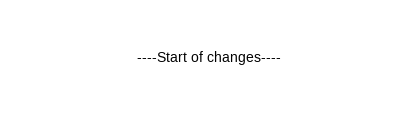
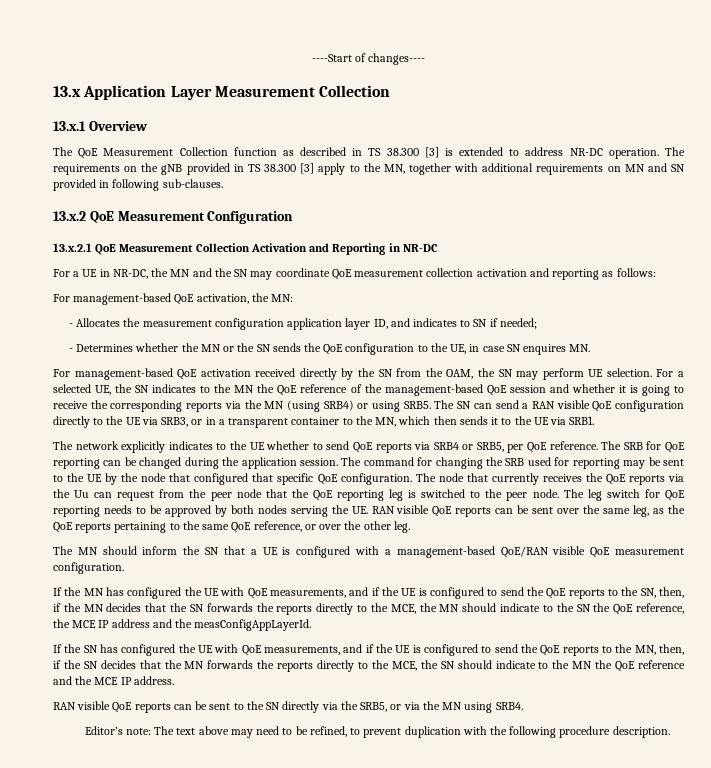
(281, 58) none -> [53,85,391,100] [53,121,147,131] [53,147,685,159] [53,163,685,175] [53,179,223,191] [53,211,294,224] [53,243,438,255] [53,268,656,280] [53,293,294,305] [68,318,537,330] [68,343,591,355] [53,368,684,380] [53,384,684,396] [53,400,684,412] [53,416,595,428] [53,441,685,453] [53,457,684,469] [53,473,684,485] [53,489,685,501] [53,505,685,517] [53,521,410,533] [53,546,684,558] [53,562,124,574] [53,587,684,599] [53,603,685,615] [53,619,312,631] [53,644,684,656] [53,660,685,672] [53,676,174,685] [53,701,523,713] [84,726,670,738] // 13.x Application Layer Measurement Collection // 13.x.1 Overview // The QoE Measurement Collection function as described in TS 38.300 [3] is extended to address NR-DC operation. The requirements on the gNB provided in TS 38.300 [3] apply to the MN, together with additional requirements on MN and SN provided in following sub-clauses. // 13.x.2 QoE Measurement Configuration // 13.x.2.1 QoE Measurement Collection Activation and Reporting in NR-DC // For a UE in NR-DC, the MN and the SN may coordinate QoE measurement collection activation and reporting as follows: // For management-based QoE activation, the MN: // - Allocates the measurement configuration application layer ID, and indicates to SN if needed; // - Determines whether the MN or the SN sends the QoE configuration to the UE, in case SN enquires MN. // For management-based QoE activation received directly by the SN from the OAM, the SN may perform UE selection. For a selected UE, the SN indicates to the MN the QoE reference of the management-based QoE session and whether it is going to receive the corresponding reports via the MN (using SRB4) or using SRB5. The SN can send a RAN visible QoE configuration directly to the UE via SRB3, or in a transparent container to the MN, which then sends it to the UE via SRB1. // The network explicitly indicates to the UE whether to send QoE reports via SRB4 or SRB5, per QoE reference. The SRB for QoE reporting can be changed during the application session. The command for changing the SRB used for reporting may be sent to the UE by the node that configured that specific QoE configuration. The node that currently receives the QoE reports via the Uu can request from the peer node that the QoE reporting leg is switched to the peer node. The leg switch for QoE reporting needs to be approved by both nodes serving the UE. RAN visible QoE reports can be sent over the same leg, as the QoE reports pertaining to the same QoE reference, or over the other leg. // The MN should inform the SN that a UE is configured with a management-based QoE/RAN visible QoE measurement configuration. // If the MN has configured the UE with QoE measurements, and if the UE is configured to send the QoE reports to the SN, then, if the MN decides that the SN forwards the reports directly to the MCE, the MN should indicate to the SN the QoE reference, the MCE IP address and the measConfigAppLayerId. // If the SN has configured the UE with QoE measurements, and if the UE is configured to send the QoE reports to the MN, then, if the SN decides that the MN forwards the reports directly to the MCE, the SN should indicate to the MN the QoE reference and the MCE IP address. // RAN visible QoE reports can be sent to the SN directly via the SRB5, or via the MN using SRB4. // Editor’s note: The text above may need to be refined, to prevent duplication with the following procedure description.

